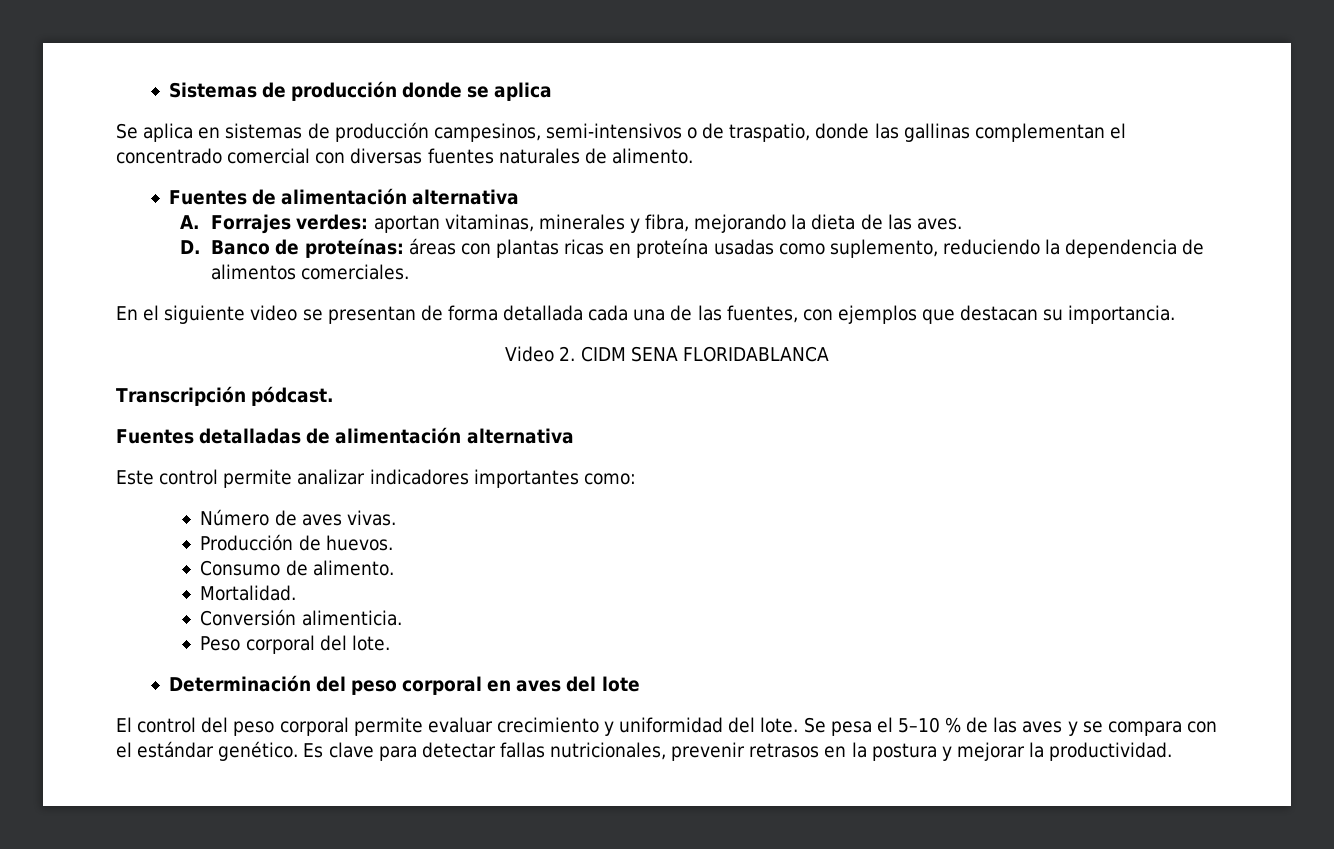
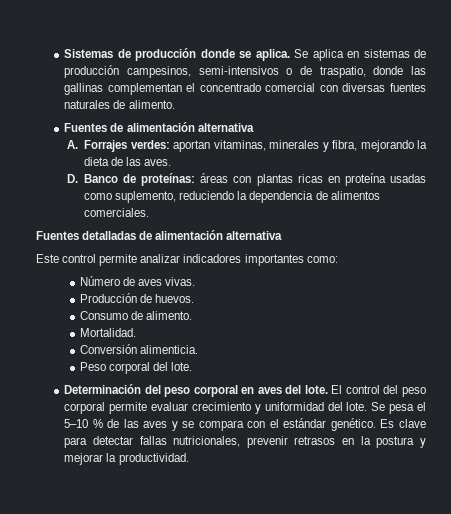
[494,82,553,101] aplica // -> [255,49,290,61] aplica.
[116,305,1176,324] [505,346,829,362] [116,386,335,406] // En el siguiente video se presentan de forma detallada cada una de las fuentes, con ejemplos que destacan su importancia. // Video 2. CIDM SENA FLORIDABLANCA // Transcripción pódcast. -> (150, 212) none
[601,676,640,692] lote // -> [304,385,328,394] lote.

